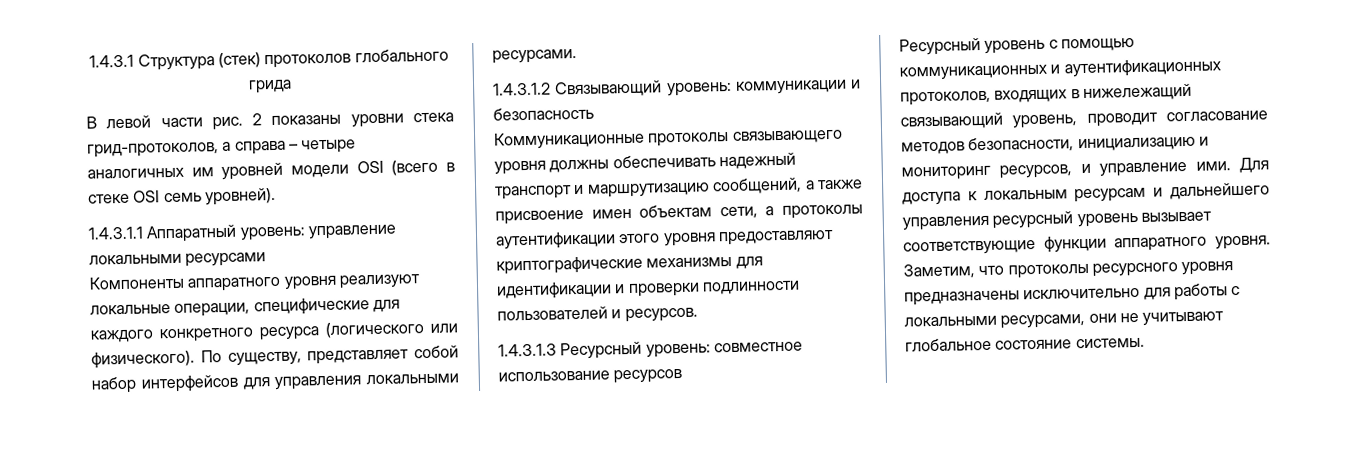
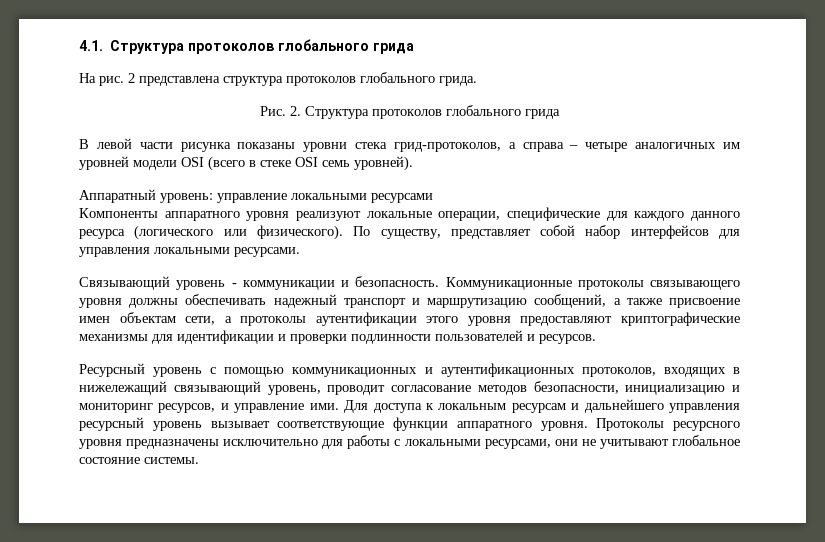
[89,52,261,71] 1.4.3.1 Структура (стек) -> [79,39,414,54] [79,72,477,86] [260,106,369,119] 4.1. Структура протоколов глобального грида // На рис. 2 представлена структура протоколов глобального грида. // Рис. 2. Структура
[211,113,263,131] рис. 2 -> [180,142,231,152] рисунка
[88,226,144,240] 1.4.3.1.1 -> (413, 163) none
[159,327,254,343] конкретного -> [690,211,740,221] данного
[493,80,732,98] 1.4.3.1.2 Связывающий уровень: -> [79,276,237,290] Связывающий уровень -
[493,106,594,121] безопасность // -> [355,276,440,287] безопасность.
[498,341,803,360] [498,368,683,384] // 1.4.3.1.3 Ресурсный уровень: совместное использование ресурсов -> (596, 339) none
[903,263,1089,279] Заметим, что протоколы -> [596,418,665,431] Протоколы

